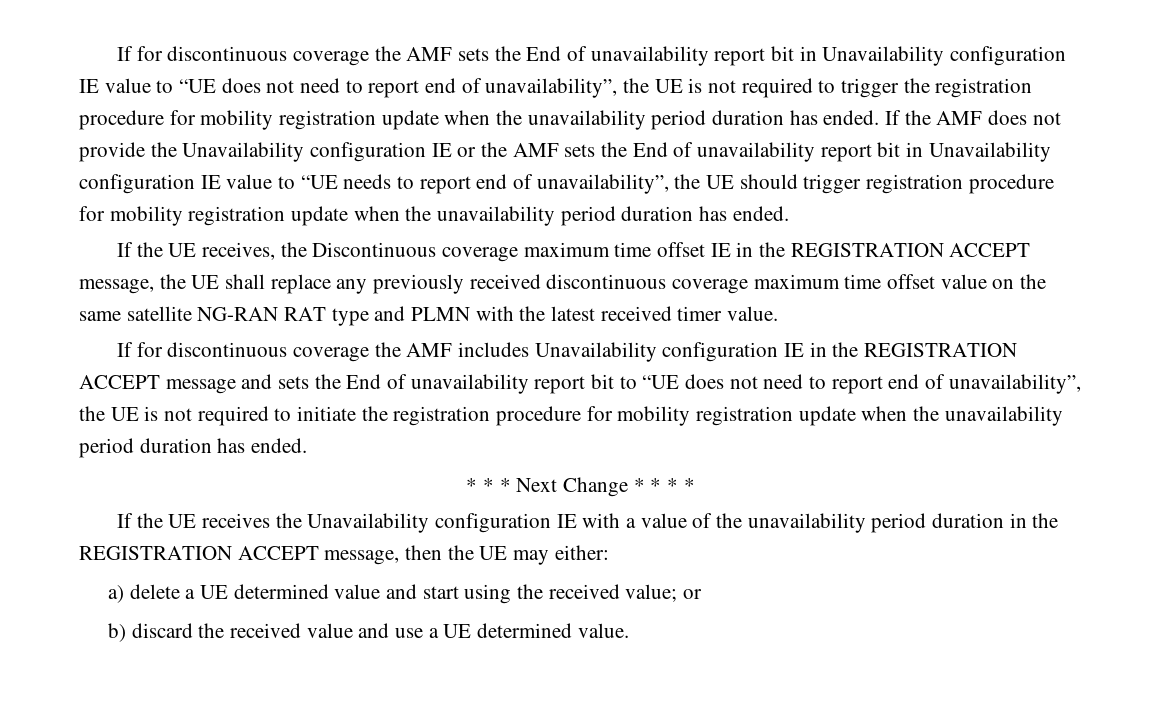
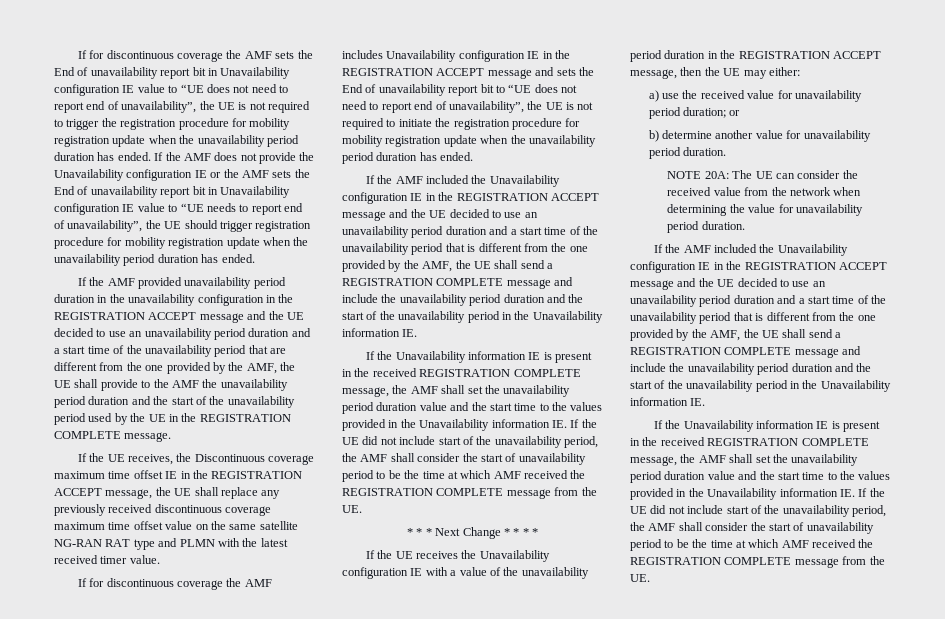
(789, 213) none -> [77,277,286,289] [54,294,294,306] [54,311,304,323] [54,328,311,340] [54,345,286,357] [54,362,295,374] [54,379,288,391] [54,396,295,408] [54,413,291,425] [54,431,172,442] // If the AMF provided unavailability period duration in the unavailability configuration in the REGISTRATION ACCEPT message and the UE decided to use an unavailability period duration and a start time of the unavailability period that are different from the one provided by the AMF, the UE shall provide to the AMF the unavailability period duration and the start of the unavailability period used by the UE in the REGISTRATION COMPLETE message.
(308, 445) none -> [365,175,560,187] [342,192,599,204] [342,209,538,221] [342,226,598,238] [342,243,588,255] [342,260,553,272] [342,277,574,289] [342,294,584,306] [342,311,603,323] [342,328,418,337] [365,351,593,363] [342,368,581,377] [342,385,571,397] [342,402,603,414] [342,419,597,431] [342,436,598,448] [342,453,586,465] [342,470,586,482] [342,487,597,499] [342,505,362,513] // If the AMF included the Unavailability configuration IE in the REGISTRATION ACCEPT message and the UE decided to use an unavailability period duration and a start time of the unavailability period that is different from the one provided by the AMF, the UE shall send a REGISTRATION COMPLETE message and include the unavailability period duration and the start of the unavailability period in the Unavailability information IE. // If the Unavailability information IE is present in the received REGISTRATION COMPLETE message, the AMF shall set the unavailability period duration value and the start time to the values provided in the Unavailability information IE. If the UE did not include start of the unavailability period, the AMF shall consider the start of unavailability period to be the time at which AMF received the REGISTRATION COMPLETE message from the UE.
[129,584,702,604] [107,623,629,642] delete a UE determined value and start using the received value; or // b) discard the received value and use a UE determined value. -> [662,90,862,102] [648,107,741,119] [648,130,871,142] [648,147,727,159] [667,170,858,179] [667,187,862,196] [667,204,863,216] [667,221,745,233] [653,244,848,256] [630,261,887,273] [630,278,826,290] [630,295,886,307] [630,312,876,324] [630,329,841,341] [630,346,862,358] [630,363,872,375] [630,380,891,392] [630,397,706,406] [653,420,881,432] [630,437,869,446] [630,454,859,466] [630,471,891,483] [630,488,885,500] [630,505,886,517] [630,522,874,534] [630,539,874,551] [630,556,885,568] [630,574,650,582] use the received value for unavailability period duration; or // b) determine another value for unavailability period duration. // NOTE 20A: The UE can consider the received value from the network when determining the value for unavailability period duration. // If the AMF included the Unavailability configuration IE in the REGISTRATION ACCEPT message and the UE decided to use an unavailability period duration and a start time of the unavailability period that is different from the one provided by the AMF, the UE shall send a REGISTRATION COMPLETE message and include the unavailability period duration and the start of the unavailability period in the Unavailability information IE. // If the Unavailability information IE is present in the received REGISTRATION COMPLETE message, the AMF shall set the unavailability period duration value and the start time to the values provided in the Unavailability information IE. If the UE did not include start of the unavailability period, the AMF shall consider the start of unavailability period to be the time at which AMF received the REGISTRATION COMPLETE message from the UE.

